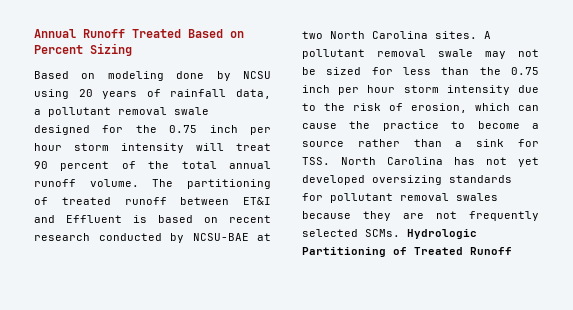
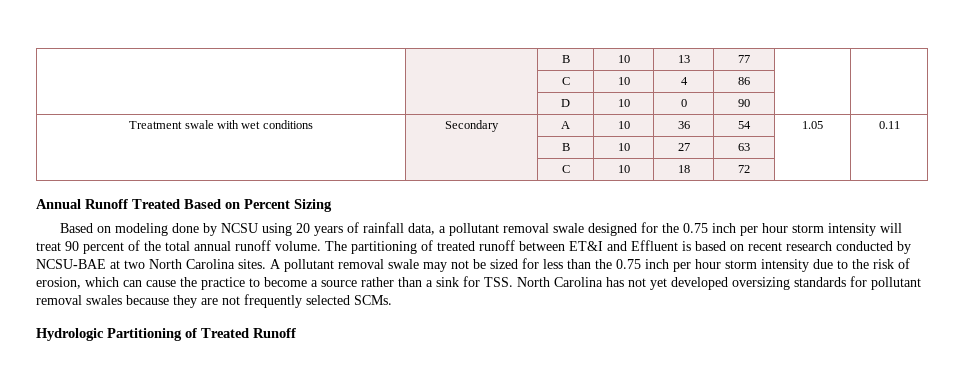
(34, 33) none -> [561,55,570,63] [617,55,630,63] [677,55,690,63] [738,55,750,63] [561,77,570,85] [617,77,630,85] [680,77,688,85] [738,77,750,85] [561,99,570,107] [617,99,630,107] [680,99,687,107] [738,99,750,107] [129,120,313,129] [445,120,499,132] [561,121,570,129] [617,121,630,129] [677,121,690,129] [738,121,751,129] [802,121,823,129] [878,121,900,129] [561,143,570,151] [617,143,630,151] [677,143,690,151] [738,143,750,151] [561,165,570,173] [617,165,630,173] [677,165,690,173] [738,165,750,173] | | B | 10 | 13 | 77 | | // | | C | 10 | 4 | 86 | | // | | D | 10 | 0 | 90 | | // Treatment swale with wet conditions | Secondary | A | 10 | 36 | 54 | 1.05 | 0.11 // | | B | 10 | 27 | 63 | | // | | C | 10 | 18 | 72 | | //
(400, 233) none -> (392, 300) //

